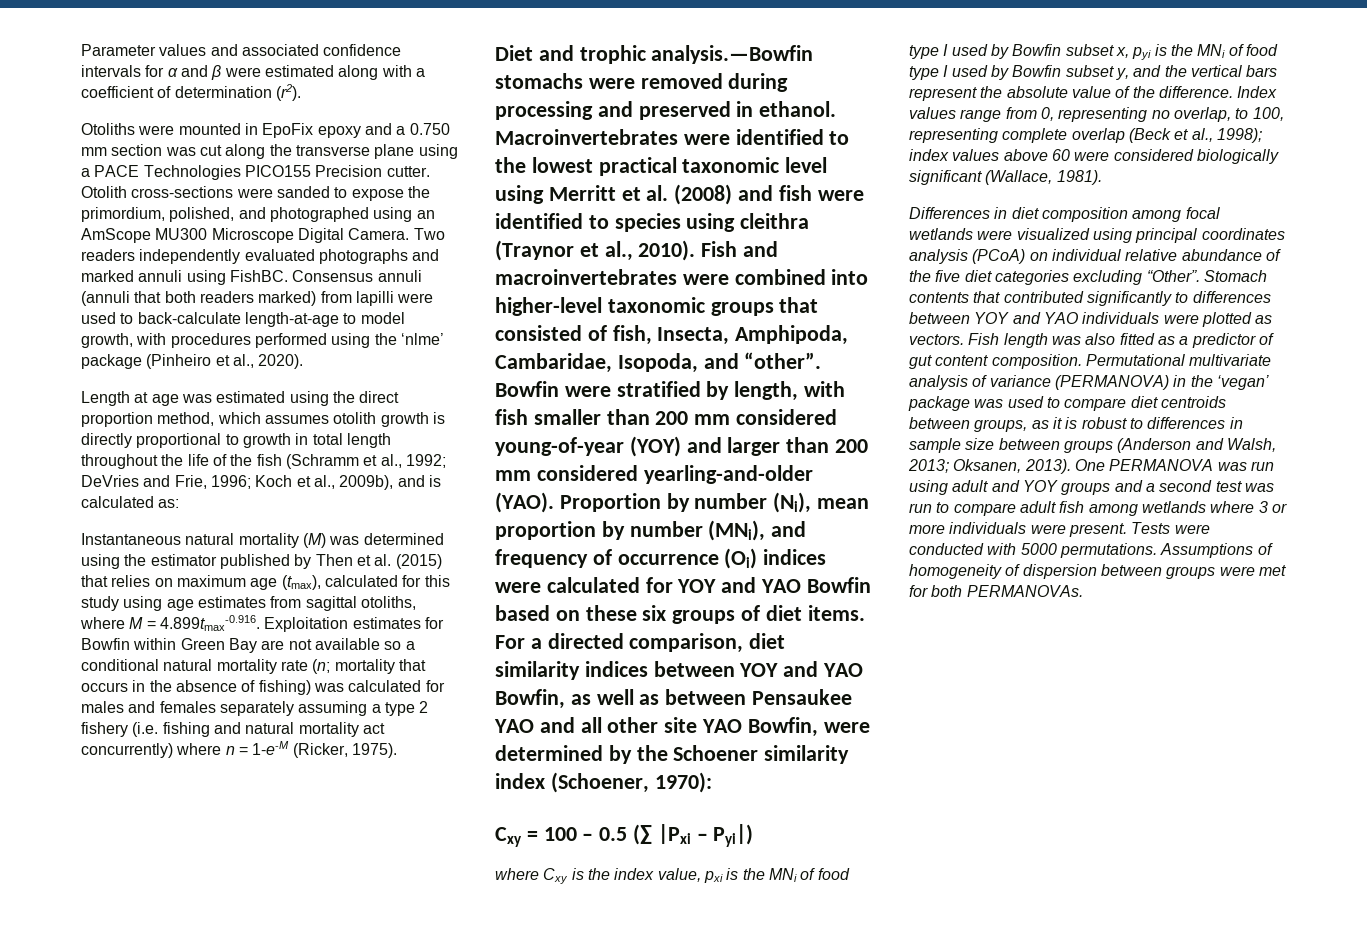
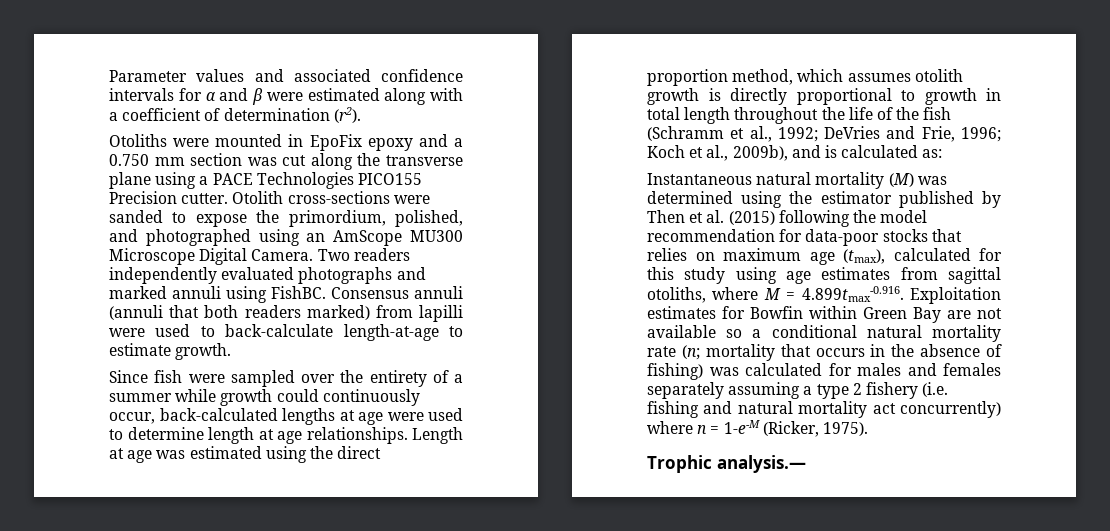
[360,312,405,324] [81,333,444,348] [81,354,304,369] model growth, with procedures performed using the ‘nlme’ package (Pinheiro et al., 2020). // -> [109,343,232,360] [109,370,463,387] [109,389,420,406] [109,408,463,425] [109,427,408,444] estimate growth. // Since fish were sampled over the entirety of a summer while growth could continuously occur, back-calculated lengths at age were used to determine length at age relationships.
(442, 561) none -> [778,210,928,227] [647,229,928,246] following the model recommendation for data-poor stocks
[495,45,814,64] [495,73,789,92] [495,101,837,120] [495,129,850,145] [495,157,828,176] [495,184,864,205] [495,213,810,232] [495,240,779,261] [495,269,869,285] [495,297,819,316] [495,325,849,345] [495,352,822,373] [495,381,846,401] [495,409,838,425] [495,436,869,457] [495,465,813,484] [495,492,870,513] [495,520,807,541] [495,548,827,569] [495,577,871,593] [495,605,865,624] [495,633,786,653] [495,661,864,680] [495,689,853,709] [494,717,870,737] [495,745,850,764] [495,772,712,793] [495,824,754,847] [495,868,850,884] [909,44,1278,60] [909,65,1278,80] [909,86,1278,101] [909,107,1284,122] [909,128,1262,143] [909,149,1279,164] [909,170,1102,185] [909,207,1220,222] [909,228,1285,243] [909,249,1281,264] [909,270,1267,285] [909,291,1271,306] [909,312,1273,327] [909,333,1274,348] [909,354,1272,369] [909,375,1269,390] [908,396,1226,411] [909,417,1243,432] [909,438,1276,453] [908,459,1274,474] [909,480,1274,495] [909,501,1287,516] [909,522,1210,537] [909,543,1273,558] [909,564,1286,579] [909,585,1083,597] Diet and trophic analysis.—Bowfin stomachs were removed during processing and preserved in ethanol. Macroinvertebrates were identified to the lowest practical taxonomic level using Merritt et al. (2008) and fish were identified to species using cleithra (Traynor et al., 2010). Fish and macroinvertebrates were combined into higher-level taxonomic groups that consisted of fish, Insecta, Amphipoda, Cambaridae, Isopoda, and “other”. Bowfin were stratified by length, with fish smaller than 200 mm considered young-of-year (YOY) and larger than 200 mm considered yearling-and-older (YAO). Proportion by number (Ni), mean proportion by number (MNi), and frequency of occurrence (Oi) indices were calculated for YOY and YAO Bowfin based on these six groups of diet items. For a directed comparison, diet similarity indices between YOY and YAO Bowfin, as well as between Pensaukee YAO and all other site YAO Bowfin, were determined by the Schoener similarity index (Schoener, 1970): // Cxy = 100 – 0.5 (∑ |Pxi – Pyi|) // where Cxy is the index value, pxi is the MNi of food type I used by Bowfin subset x, pyi is the MNi of food type I used by Bowfin subset y, and the vertical bars represent the absolute value of the difference. Index values range from 0, representing no overlap, to 100, representing complete overlap (Beck et al., 1998); index values above 60 were considered biologically significant (Wallace, 1981). // Differences in diet composition among focal wetlands were visualized using principal coordinates analysis (PCoA) on individual relative abundance of the five diet categories excluding “Other”. Stomach contents that contributed significantly to differences between YOY and YAO individuals were plotted as vectors. Fish length was also fitted as a predictor of gut content composition. Permutational multivariate analysis of variance (PERMANOVA) in the ‘vegan’ package was used to compare diet centroids between groups, as it is robust to differences in sample size between groups (Anderson and Walsh, 2013; Oksanen, 2013). One PERMANOVA was run using adult and YOY groups and a second test was run to compare adult fish among wetlands where 3 or more individuals were present. Tests were conducted with 5000 permutations. Assumptions of homogeneity of dispersion between groups were met for both PERMANOVAs. -> [647,455,806,473] Trophic analysis.—

